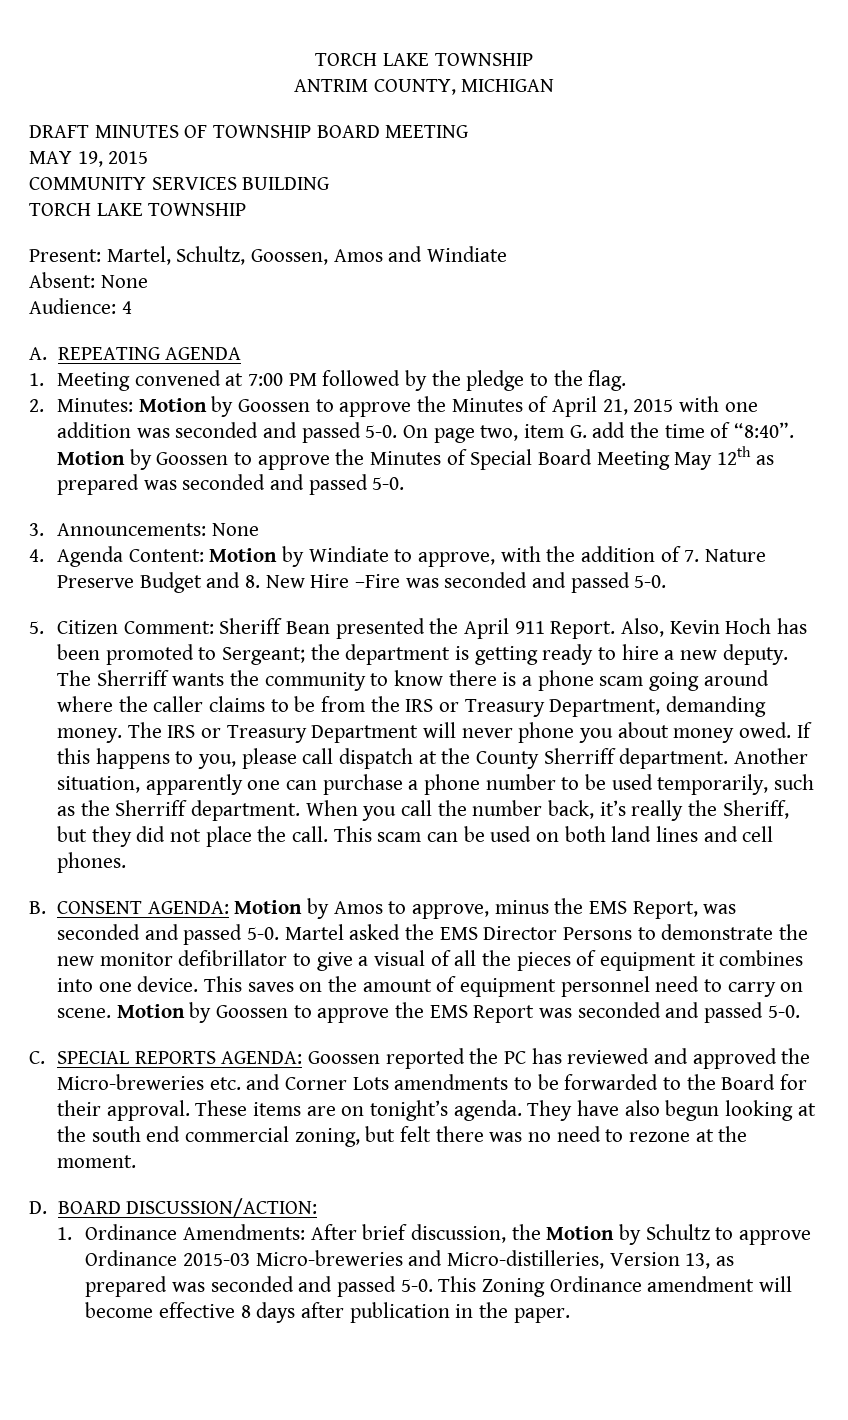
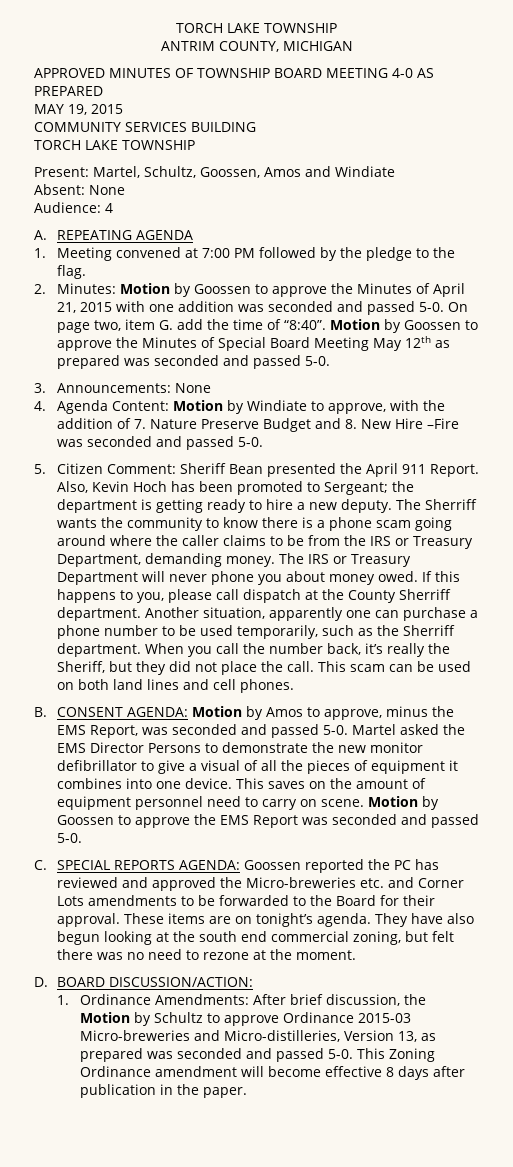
[29,125,89,138] DRAFT -> [34,68,105,78] APPROVED
(469, 131) none -> [392,68,434,78] [34,86,103,96] 4-0 AS PREPARED

